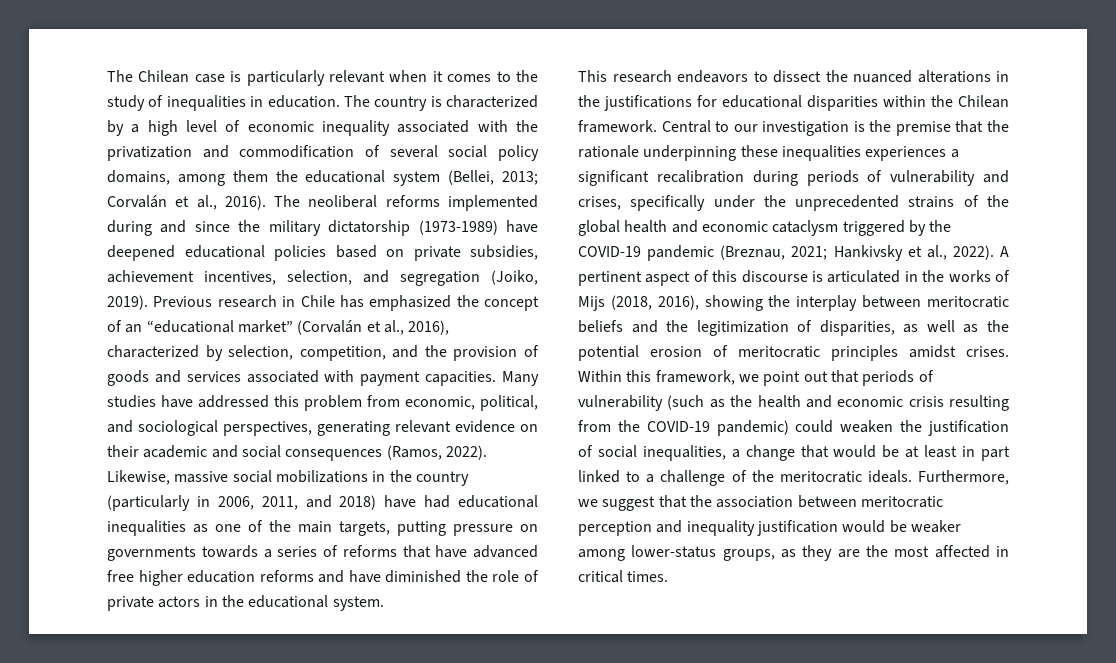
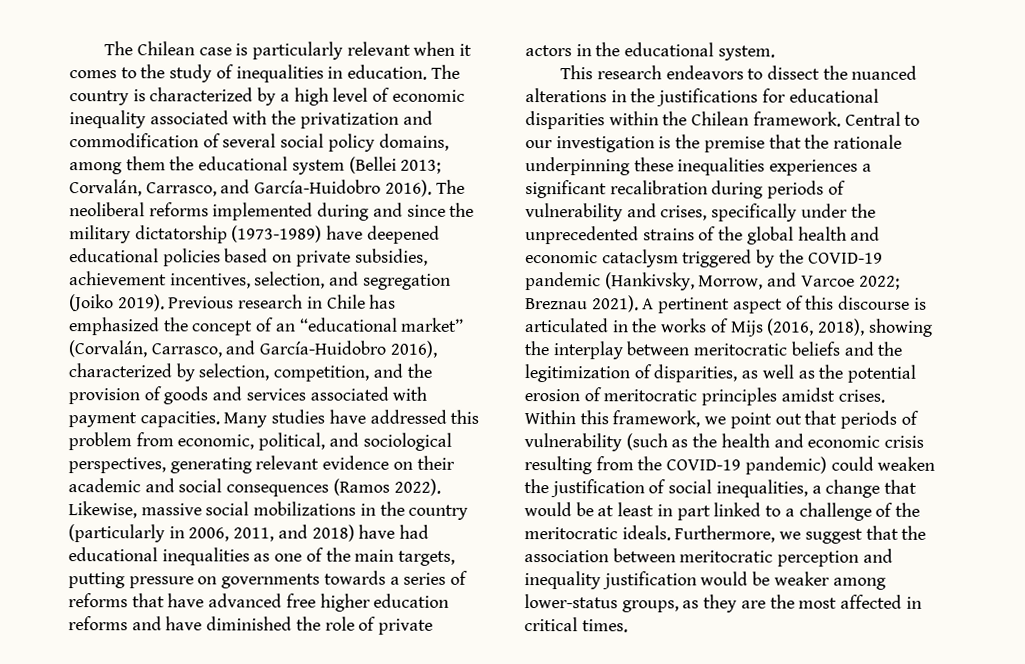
[448,170,538,185] [107,195,217,210] (Bellei, 2013; Corvalán et al., -> [348,156,442,174] [69,179,382,197] (Bellei 2013; Corvalán, Carrasco, and García-Huidobro
[491,270,538,285] (Joiko, -> [69,294,114,312] (Joiko
[297,320,404,335] (Corvalán et al., -> [68,340,387,358] (Corvalán, Carrasco, and García-Huidobro
[386,445,442,460] (Ramos, -> [332,478,390,496] (Ramos
[720,245,994,261] (Breznau, 2021; Hankivsky et al., 2022). -> [604,272,900,291] [525,295,639,313] (Hankivsky, Morrow, and Varcoe 2022; Breznau 2021).
[610,295,699,310] (2018, 2016), -> [766,318,866,336] (2016, 2018),

